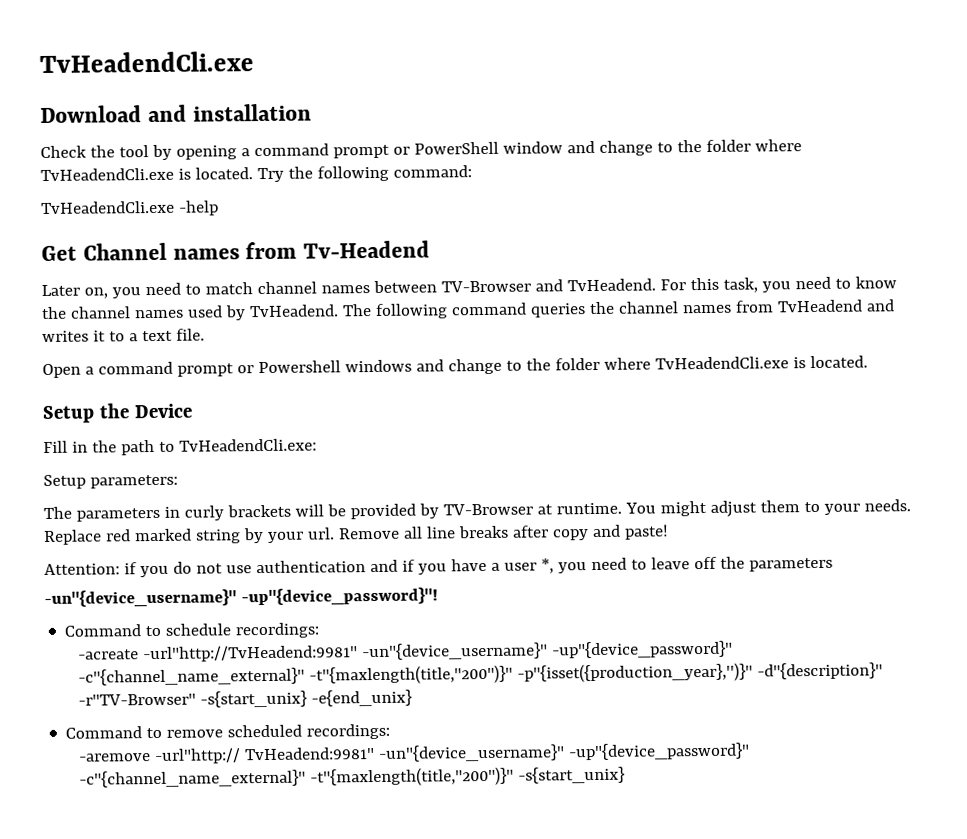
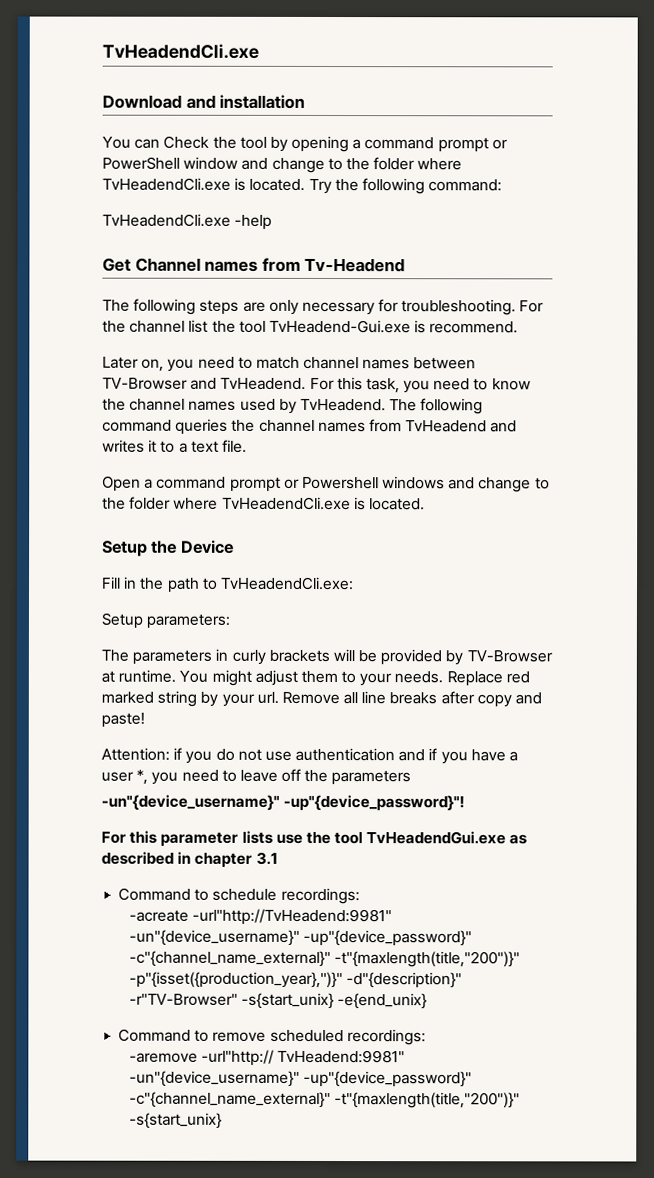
(312, 112) none -> [102,136,161,149] You can
(430, 249) none -> [102,298,545,316] [102,319,519,334] // The following steps are only necessary for troubleshooting. For the channel list the tool TvHeadend-Gui.exe is recommend.
(438, 597) none -> [101,830,528,847] [101,851,278,868] // For this parameter lists use the tool TvHeadendGui.exe as described in chapter 3.1

